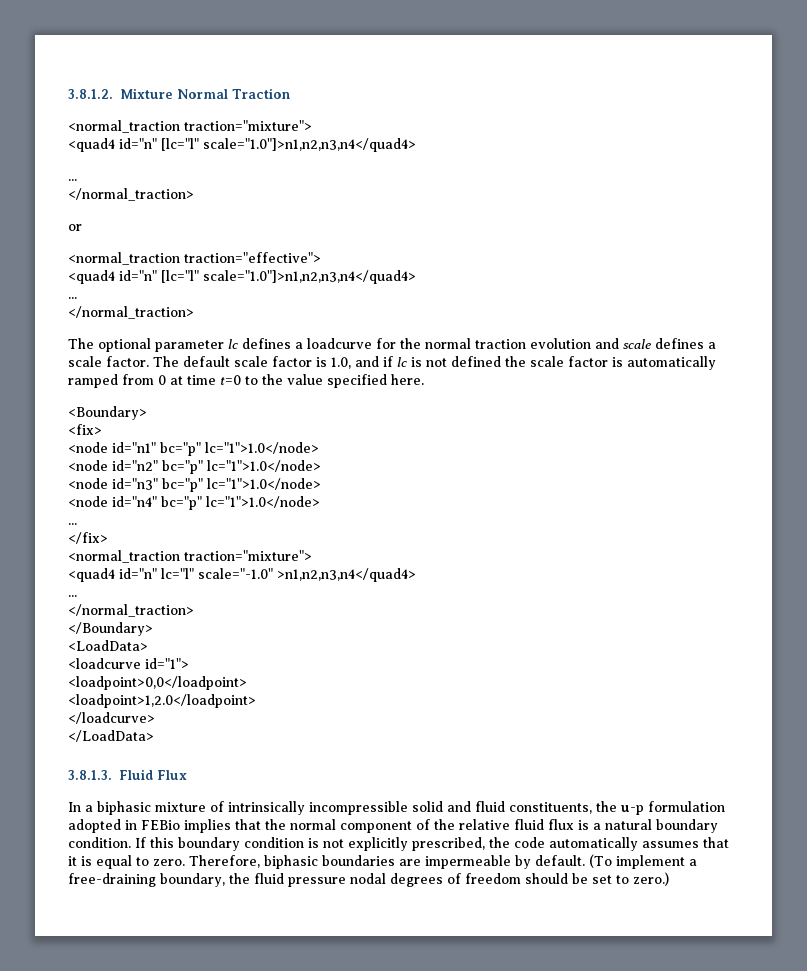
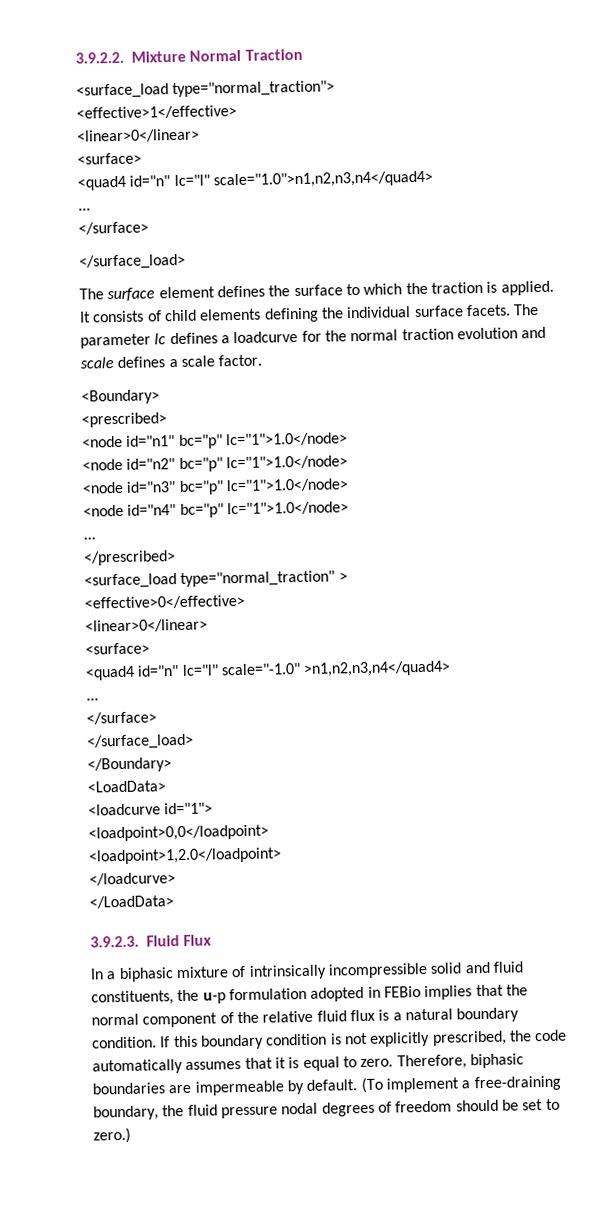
[68,89,113,99] 3.8.1.2. -> [75,51,124,64] 3.9.2.2.
[68,120,312,133] [68,138,416,152] [68,179,77,181] [68,188,194,201] [68,224,82,231] [68,252,321,265] [68,270,416,284] [68,297,77,299] [68,306,194,319] [68,338,151,352] <normal_traction traction="mixture"> // <quad4 id="n" [lc="l" scale="1.0"]>n1,n2,n3,n4</quad4> // ... // </normal_traction> // or // <normal_traction traction="effective"> // <quad4 id="n" [lc="l" scale="1.0"]>n1,n2,n3,n4</quad4> // ... // </normal_traction> // The optional -> [76,80,336,99] [76,104,237,120] [76,128,200,143] [77,152,142,165] [77,170,433,191] [78,208,91,211] [78,221,149,235] [79,253,186,270] [79,280,554,302] [79,303,540,323] <surface_load type="normal_traction"> // <effective>1</effective> // <linear>0</linear> // <surface> // <quad4 id="n" lc="l" scale="1.0">n1,n2,n3,n4</quad4> // ... // </surface> // </surface_load> // The surface element defines the surface to which the traction is applied. It consists of child elements defining the individual surface facets. The
[153,356,716,370] [68,374,424,388] The default scale factor is 1.0, and if lc is not defined the scale factor is automatically ramped from 0 at time t=0 to the value specified here. -> (263, 360) none
[68,424,102,435] <fix> -> [81,412,167,428] <prescribed>
[68,532,108,544] [68,550,312,563] </fix> // <normal_traction traction="mixture"> -> [83,550,176,566] [84,570,348,589] [84,594,245,610] [85,618,208,633] [85,642,150,655] </prescribed> // <surface_load type="normal_traction" > // <effective>0</effective> // <linear>0</linear> // <surface>
[68,604,194,617] </normal_traction> -> [86,711,157,725] [87,733,194,750] </surface> // </surface_load>
[68,770,112,780] 3.8.1.3. -> [90,935,139,948] 3.9.2.3.

